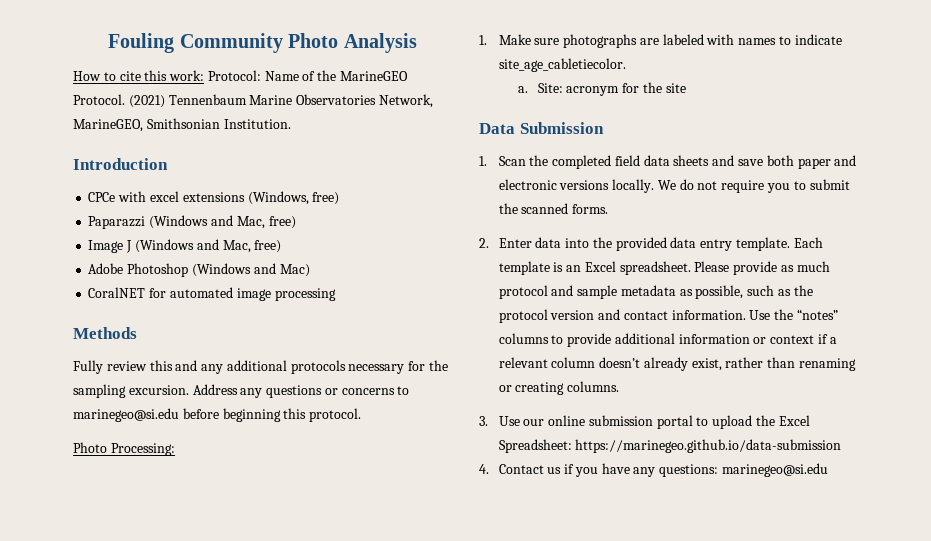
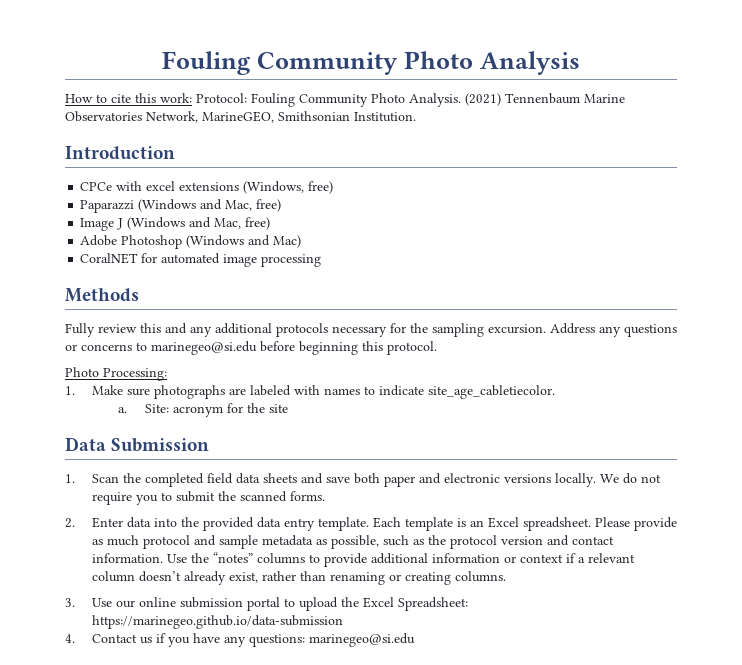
[264,70,409,81] [73,94,125,105] Name of the MarineGEO Protocol. -> [251,93,461,107] Fouling Community Photo Analysis.

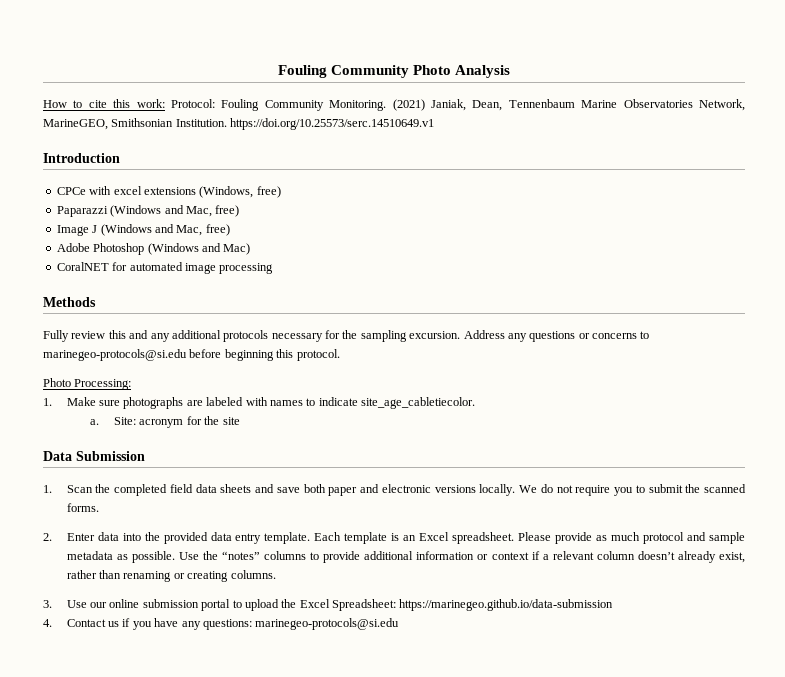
[371,93,501,107] Photo Analysis. (2021) -> [329,99,503,111] Monitoring. (2021) Janiak, Dean,
(416, 117) none -> [230,118,435,130] https://doi.org/10.25573/serc.14510649.v1
[151,341,257,355] marinegeo@si.edu -> [43,349,187,361] marinegeo-protocols@si.edu
[330,535,614,549] [91,553,163,563] possible, such as the protocol version and contact information. -> [131,551,175,563] possible.
[308,633,415,647] marinegeo@si.edu -> [255,618,400,630] marinegeo-protocols@si.edu

